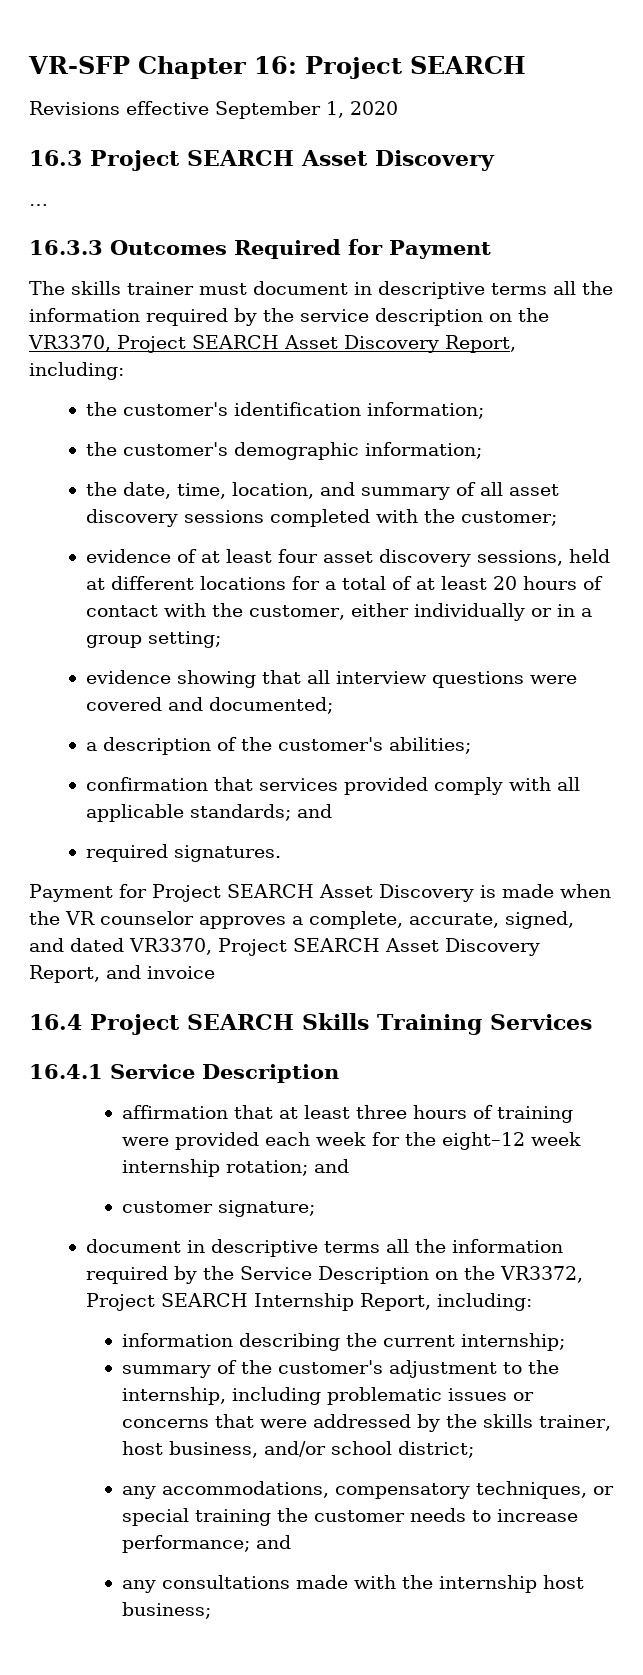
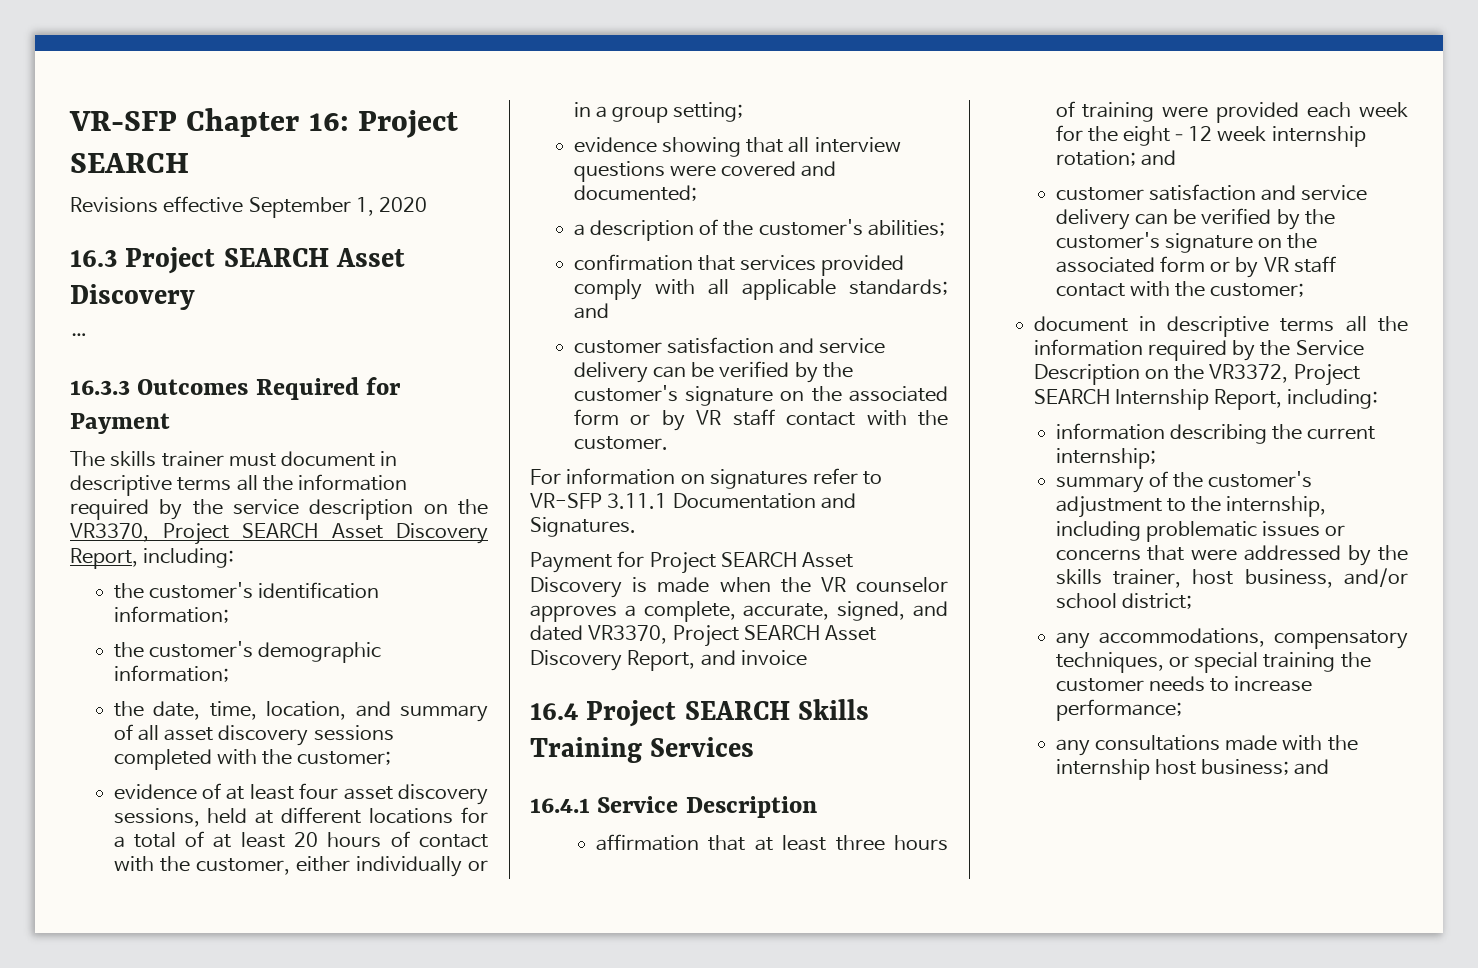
[85,844,281,862] required signatures. -> [573,337,886,354] [573,361,853,383] [573,385,949,406] [573,409,948,431] [573,436,668,450] [530,468,883,489] [530,493,856,509] [530,517,636,537] customer satisfaction and service delivery can be verified by the customer's signature on the associated form or by VR staff contact with the customer. // For information on signatures refer to VR-SFP 3.11.1 Documentation and Signatures.
[218,1200,316,1217] signature; -> [1148,184,1368,201] [1055,208,1335,230] [1055,232,1318,253] [1055,256,1336,278] [1055,281,1305,297] satisfaction and service delivery can be verified by the customer's signature on the associated form or by VR staff contact with the customer;
[256,1535,292,1549] and -> (1182, 710) none
(212, 1610) none -> [1294,759,1330,775] and

